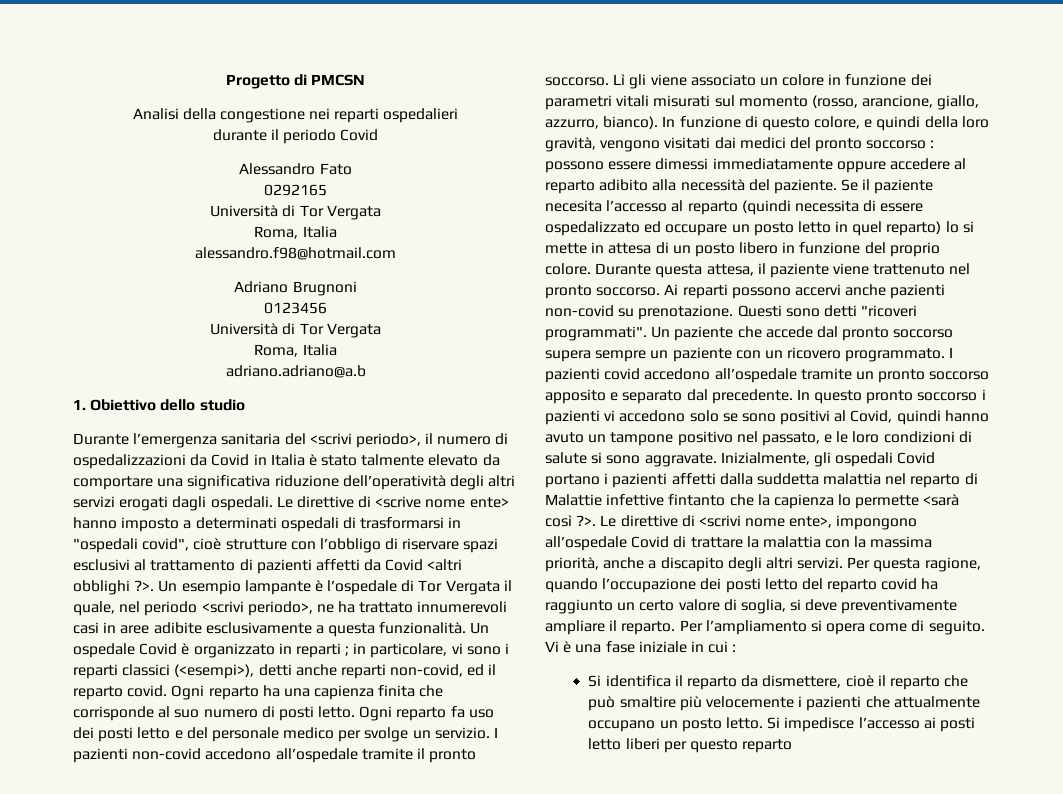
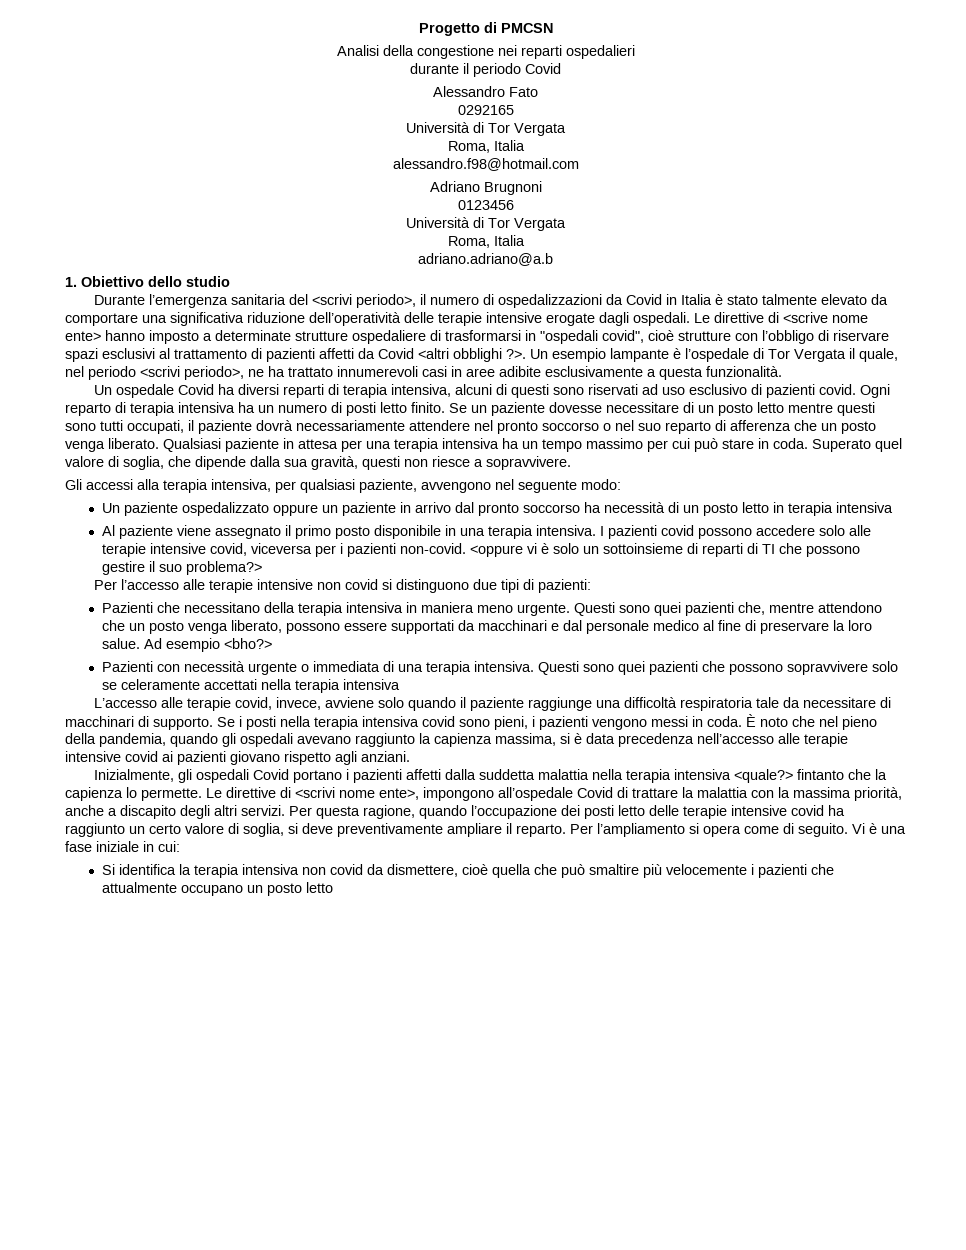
[449,475,516,490] [73,496,169,511] degli altri servizi erogati -> [404,312,595,326] delle terapie intensive erogate
[195,517,339,532] determinati ospedali -> [215,330,426,344] determinate strutture ospedaliere
(467, 628) none -> (782, 371) //
[181,643,510,658] [73,664,497,679] [73,685,444,700] [73,706,494,721] [73,727,499,742] [73,748,477,763] [545,74,932,89] [545,95,980,110] [545,116,989,131] [545,137,935,152] [545,158,967,173] [545,179,934,194] [545,200,924,215] [545,221,974,236] [545,242,940,257] [545,263,971,278] [545,284,946,299] [545,305,918,320] [545,326,954,341] [545,347,954,362] [545,368,990,383] [545,389,986,404] [545,410,989,425] [545,431,972,446] [545,452,717,467] è organizzato in reparti ; in particolare, vi sono i reparti classici (<esempi>), detti anche reparti non-covid, ed il reparto covid. Ogni reparto ha una capienza finita che corrisponde al suo numero di posti letto. Ogni reparto fa uso dei posti letto e del personale medico per svolge un servizio. I pazienti non-covid accedono all’ospedale tramite il pronto soccorso. Lì gli viene associato un colore in funzione dei parametri vitali misurati sul momento (rosso, arancione, giallo, azzurro, bianco). In funzione di questo colore, e quindi della loro gravità, vengono visitati dai medici del pronto soccorso : possono essere dimessi immediatamente oppure accedere al reparto adibito alla necessità del paziente. Se il paziente necesita l’accesso al reparto (quindi necessita di essere ospedalizzato ed occupare un posto letto in quel reparto) lo si mette in attesa di un posto libero in funzione del proprio colore. Durante questa attesa, il paziente viene trattenuto nel pronto soccorso. Ai reparti possono accervi anche pazienti non-covid su prenotazione. Questi sono detti "ricoveri programmati". Un paziente che accede dal pronto soccorso supera sempre un paziente con un ricovero programmato. I pazienti covid accedono all’ospedale tramite un pronto soccorso apposito e separato dal precedente. In questo pronto soccorso i pazienti vi accedono solo se sono positivi al Covid, quindi hanno avuto un tampone positivo nel passato, e le loro condizioni di salute si sono aggravate. -> [218,384,891,398] [65,402,875,416] [65,420,876,434] [65,438,902,452] [65,456,571,470] [65,479,621,493] [102,502,894,516] [102,525,872,539] [102,543,861,557] [102,561,263,575] [94,579,592,593] [102,602,883,616] [102,620,873,634] [102,638,273,652] [102,661,899,675] [102,679,401,693] [94,697,892,711] [65,714,877,730] [65,733,848,747] [65,751,410,765] ha diversi reparti di terapia intensiva, alcuni di questi sono riservati ad uso esclusivo di pazienti covid. Ogni reparto di terapia intensiva ha un numero di posti letto finito. Se un paziente dovesse necessitare di un posto letto mentre questi sono tutti occupati, il paziente dovrà necessariamente attendere nel pronto soccorso o nel suo reparto di afferenza che un posto venga liberato. Qualsiasi paziente in attesa per una terapia intensiva ha un tempo massimo per cui può stare in coda. Superato quel valore di soglia, che dipende dalla sua gravità, questi non riesce a sopravvivere. // Gli accessi alla terapia intensiva, per qualsiasi paziente, avvengono nel seguente modo: // Un paziente ospedalizzato oppure un paziente in arrivo dal pronto soccorso ha necessità di un posto letto in terapia intensiva // Al paziente viene assegnato il primo posto disponibile in una terapia intensiva. I pazienti covid possono accedere solo alle terapie intensive covid, viceversa per i pazienti non-covid. <oppure vi è solo un sottoinsieme di reparti di TI che possono gestire il suo problema?> // Per l’accesso alle terapie intensive non covid si distinguono due tipi di pazienti: // Pazienti che necessitano della terapia intensiva in maniera meno urgente. Questi sono quei pazienti che, mentre attendono che un posto venga liberato, possono essere supportati da macchinari e dal personale medico al fine di preservare la loro salue. Ad esempio <bho?> // Pazienti con necessità urgente o immediata di una terapia intensiva. Questi sono quei pazienti che possono sopravvivere solo se celeramente accettati nella terapia intensiva // L’accesso alle terapie covid, invece, avviene solo quando il paziente raggiunge una difficoltà respiratoria tale da necessitare di macchinari di supporto. Se i posti nella terapia intensiva covid sono pieni, i pazienti vengono messi in coda. È noto che nel pieno della pandemia, quando gli ospedali avevano raggiunto la capienza massima, si è data precedenza nell’accesso alle terapie intensive covid ai pazienti giovano rispetto agli anziani. //
[885,473,978,488] [545,494,665,506] nel reparto di Malattie infettive -> [592,769,794,783] nella terapia intensiva <quale?>
[855,494,960,509] [545,515,597,527] permette <sarà così ?>. -> [141,788,202,801] permette.
[801,578,878,593] del reparto -> [649,805,787,819] delle terapie intensive
[708,641,737,653] cui : -> [158,841,180,852] cui:
[674,675,737,690] il reparto -> [179,864,364,878] la terapia intensiva non covid
[877,675,940,690] il reparto -> [492,864,532,878] quella
[725,717,975,732] [588,738,793,753] letto. Si impedisce l’accesso ai posti letto liberi per questo reparto -> [306,882,334,893] letto

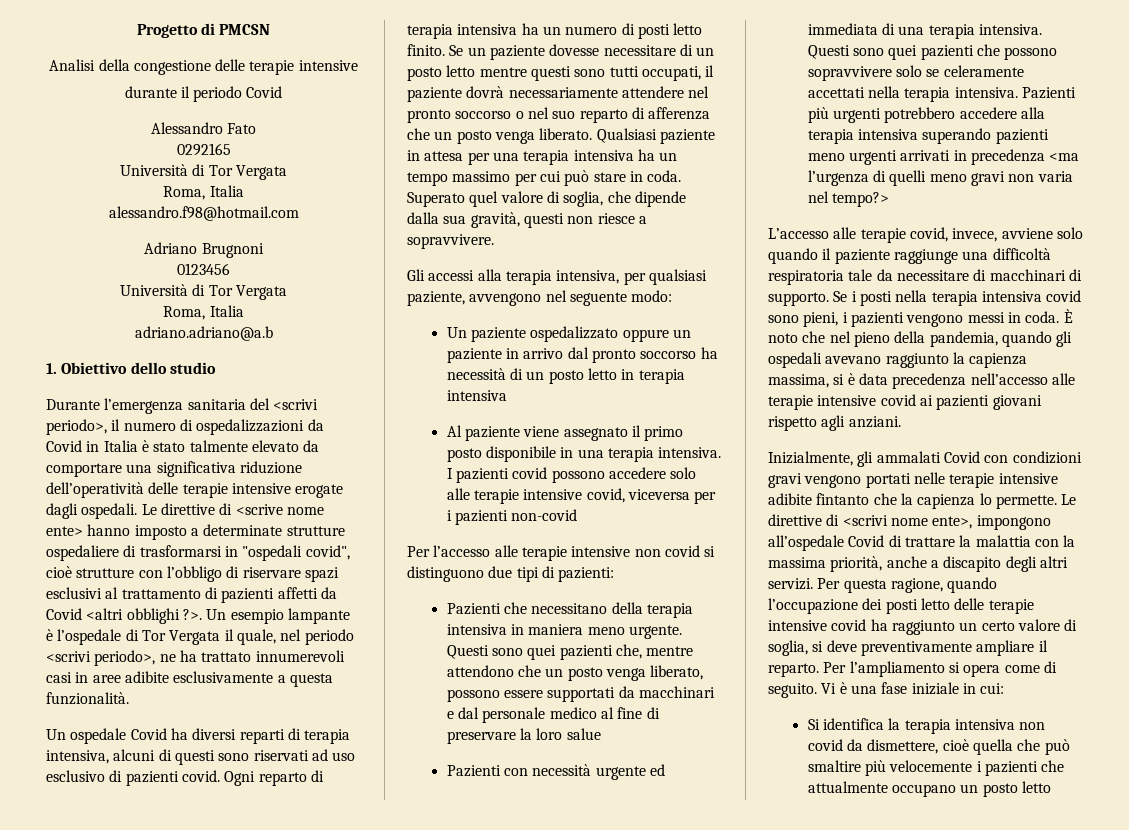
[497,45,635,59] nei reparti ospedalieri -> [215,59,358,75] delle terapie intensive
[400,543,861,557] [102,561,263,575] non-covid. <oppure vi è solo un sottoinsieme di reparti di TI che possono gestire il suo problema?> -> [511,509,578,521] non-covid
[102,638,273,652] salue. Ad esempio <bho?> -> [566,728,601,740] salue
[301,664,310,672] o -> [649,764,665,776] ed
[343,679,401,690] intensiva -> [954,87,1076,99] [807,107,1045,123] [807,128,1049,144] [807,149,1080,165] [807,170,1073,186] [807,191,889,207] intensiva. Pazienti più urgenti potrebbero accedere alla terapia intensiva superando pazienti meno urgenti arrivati in precedenza <ma l’urgenza di quelli meno gravi non varia nel tempo?>
[230,751,280,765] giovano -> [992,395,1042,410] giovani
[196,769,794,783] ospedali Covid portano i pazienti affetti dalla suddetta malattia nella terapia intensiva <quale?> -> [876,451,1082,464] [768,472,1058,488] [768,493,812,505] ammalati Covid con condizioni gravi vengono portati nelle terapie intensive adibite

